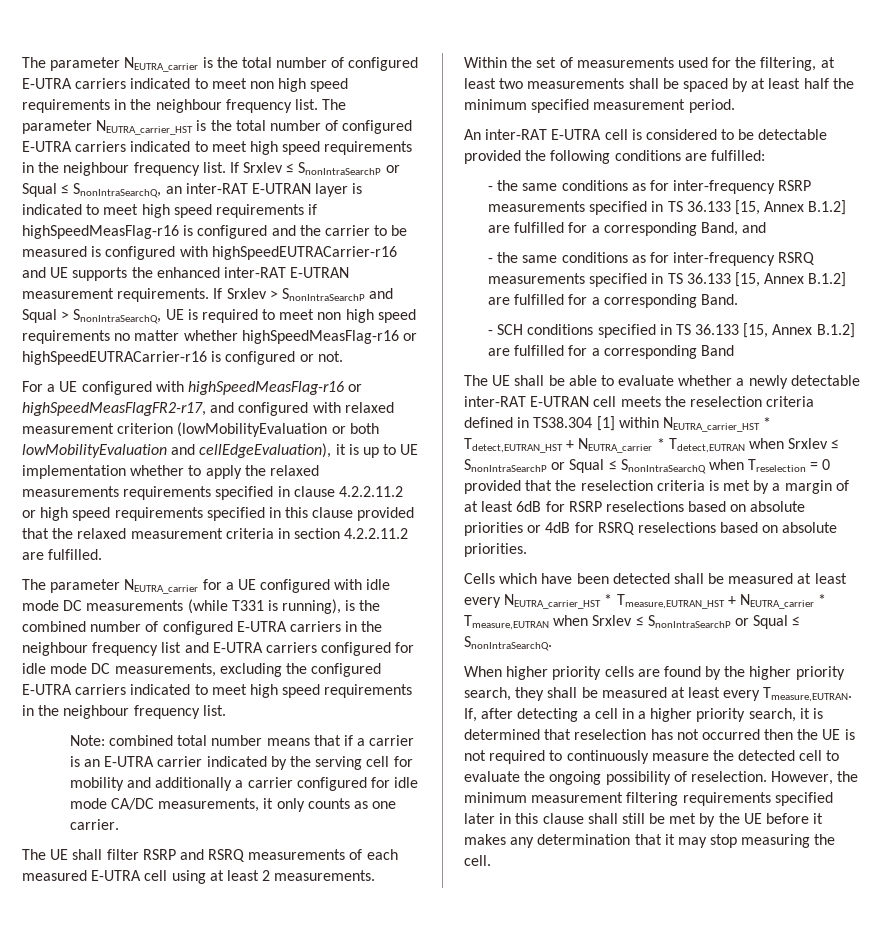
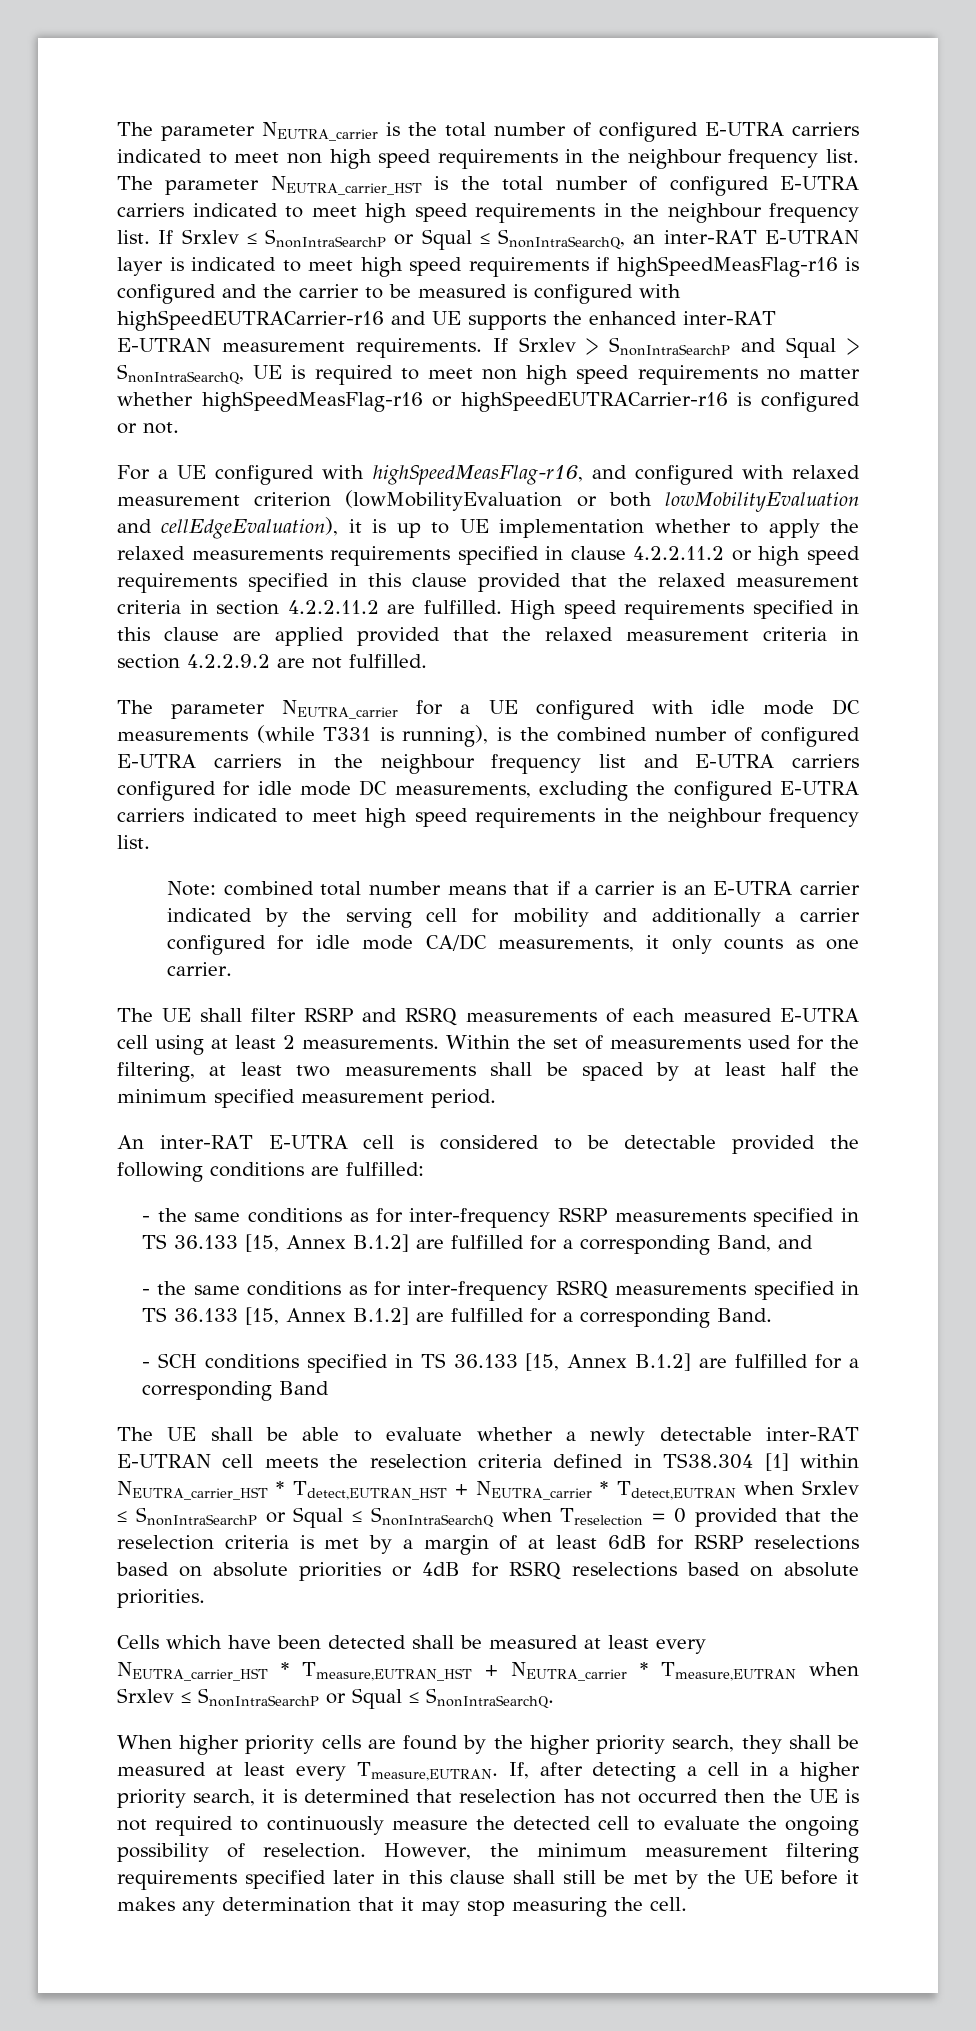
[187,381,363,395] [22,402,206,416] highSpeedMeasFlag-r16 or highSpeedMeasFlagFR2-r17, -> [372,465,583,485] highSpeedMeasFlag-r16,
(103, 554) none -> [510,600,859,620] [117,627,859,646] [117,654,427,669] High speed requirements specified in this clause are applied provided that the relaxed measurement criteria in section 4.2.2.9.2 are not fulfilled.

